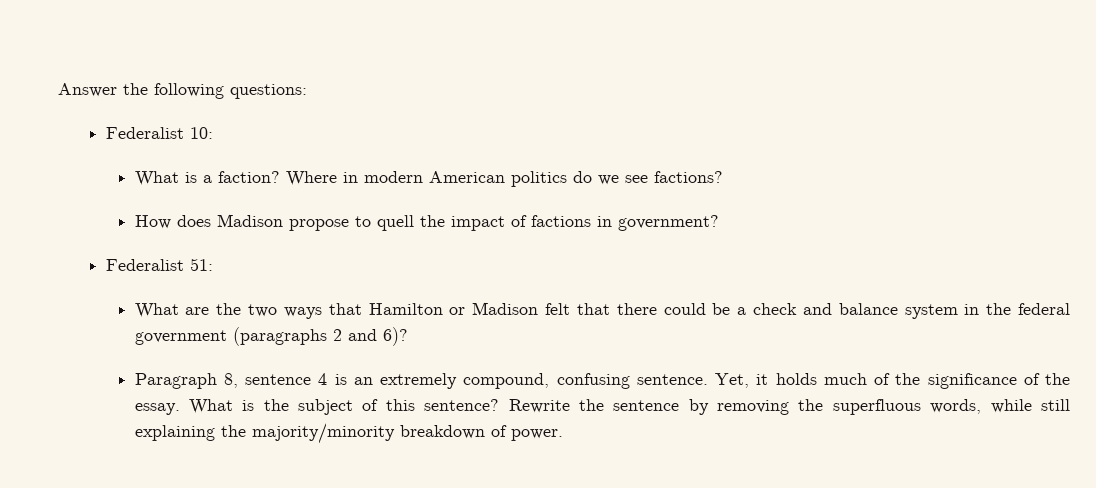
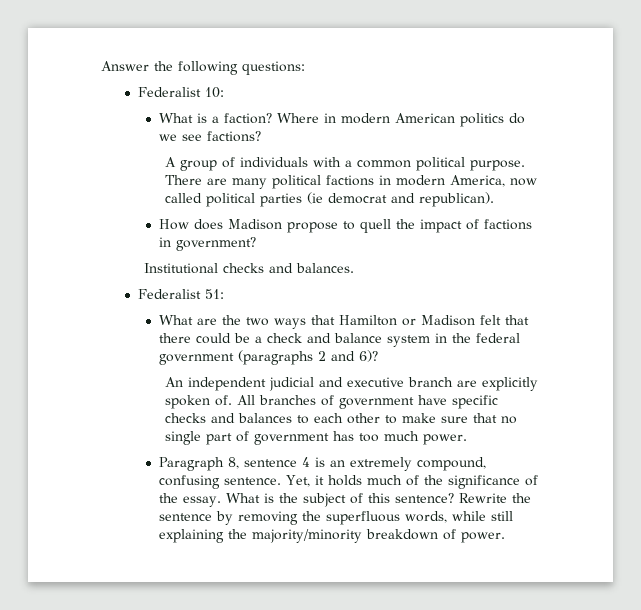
(723, 177) none -> [164,157,525,171] [164,175,537,189] [164,192,494,207] // A group of individuals with a common political purpose. There are many political factions in modern America, now called political parties (ie democrat and republican).
(719, 223) none -> [143,263,354,274] // Institutional checks and balances.
(408, 336) none -> [164,377,538,391] [164,395,498,409] [164,413,517,424] [164,431,467,445] // An independent judicial and executive branch are explicitly spoken of. All branches of government have specific checks and balances to each other to make sure that no single part of government has too much power.

